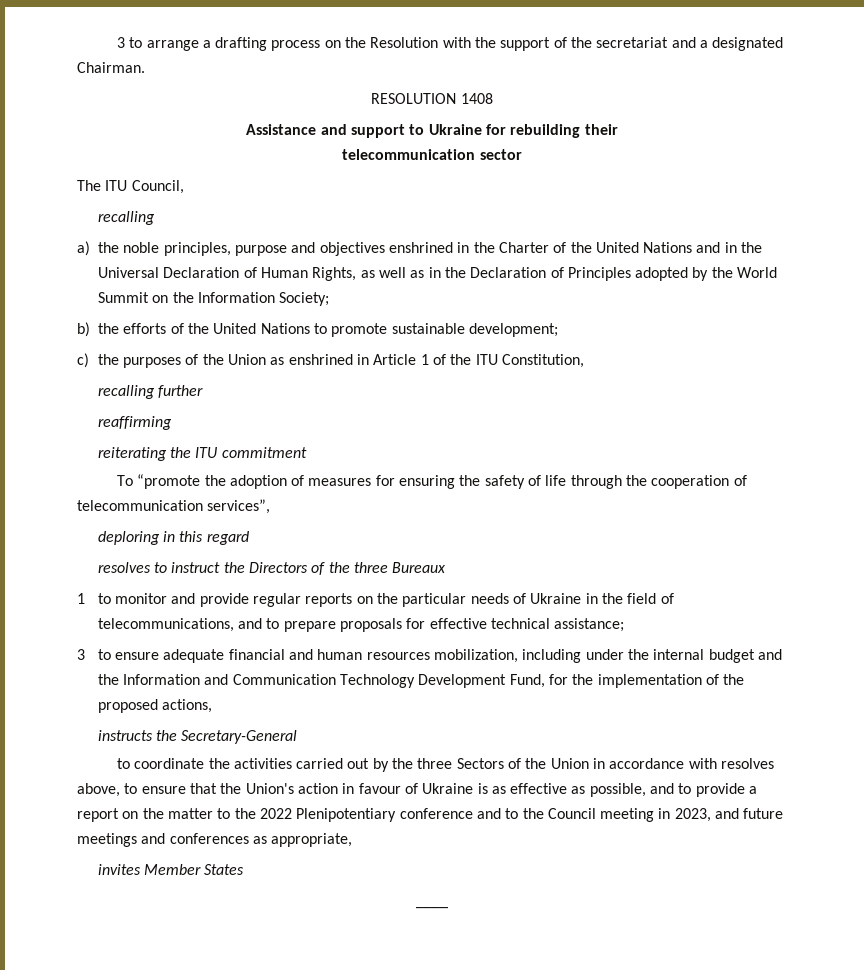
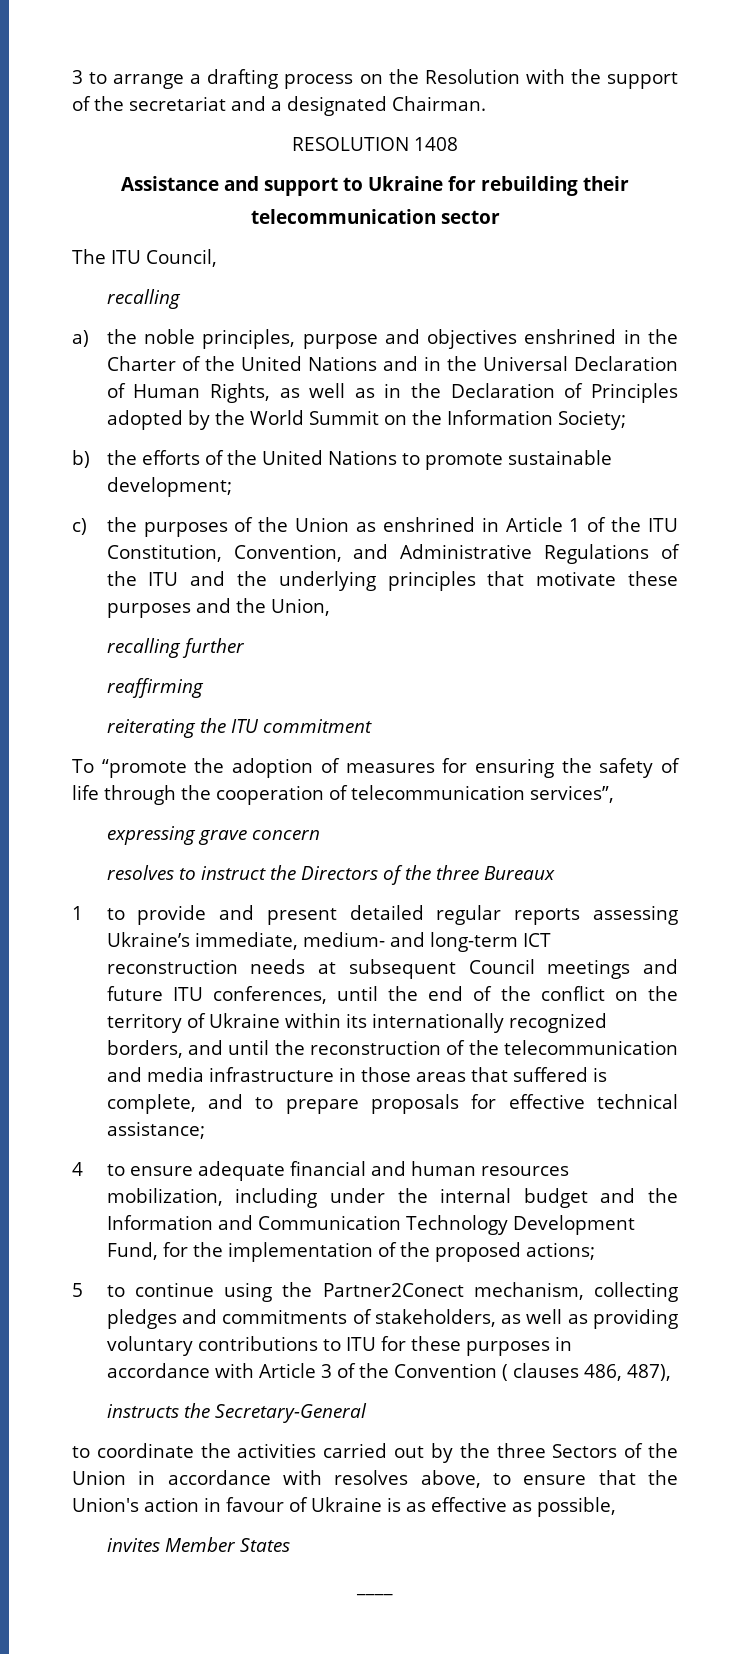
(584, 361) none -> [233,544,680,564] [106,571,678,591] [106,598,330,618] Convention, and Administrative Regulations of the ITU and the underlying principles that motivate these purposes and the Union,
[97,531,249,545] deploring in this regard -> [106,826,320,845] expressing grave concern
[115,593,674,607] [97,618,234,632] monitor and provide regular reports on the particular needs of Ukraine in the field of telecommunications, -> [137,905,678,925] [106,932,551,952] [106,959,678,979] [106,986,678,1004] [106,1013,607,1033] [106,1040,678,1058] [106,1067,607,1082] [106,1094,196,1114] provide and present detailed regular reports assessing Ukraine’s immediate, medium- and long-term ICT reconstruction needs at subsequent Council meetings and future ITU conferences, until the end of the conflict on the territory of Ukraine within its internationally recognized borders, and until the reconstruction of the telecommunication and media infrastructure in those areas that suffered is complete,
[77,649,85,660] 3 -> [72,1162,83,1176] 4
[162,699,213,713] actions, -> [525,1242,595,1260] [72,1282,678,1302] [106,1309,678,1329] [106,1336,572,1356] [106,1363,671,1381] actions; // 5 to continue using the Partner2Conect mechanism, collecting pledges and commitments of stakeholders, as well as providing voluntary contributions to ITU for these purposes in accordance with Article 3 of the Convention ( clauses 486, 487),
[650,783,758,797] [77,808,784,822] [77,833,353,847] and to provide a report on the matter to the 2022 Plenipotentiary conference and to the Council meeting in 2023, and future meetings and conferences as appropriate, -> (616, 1507) none

